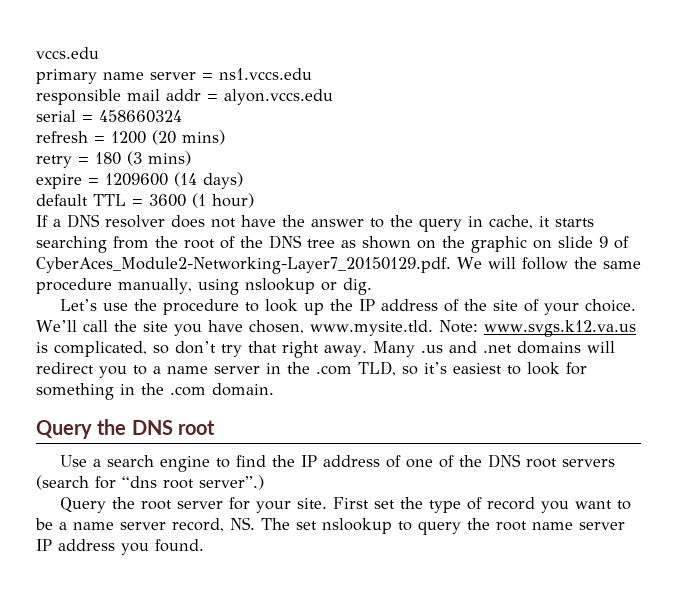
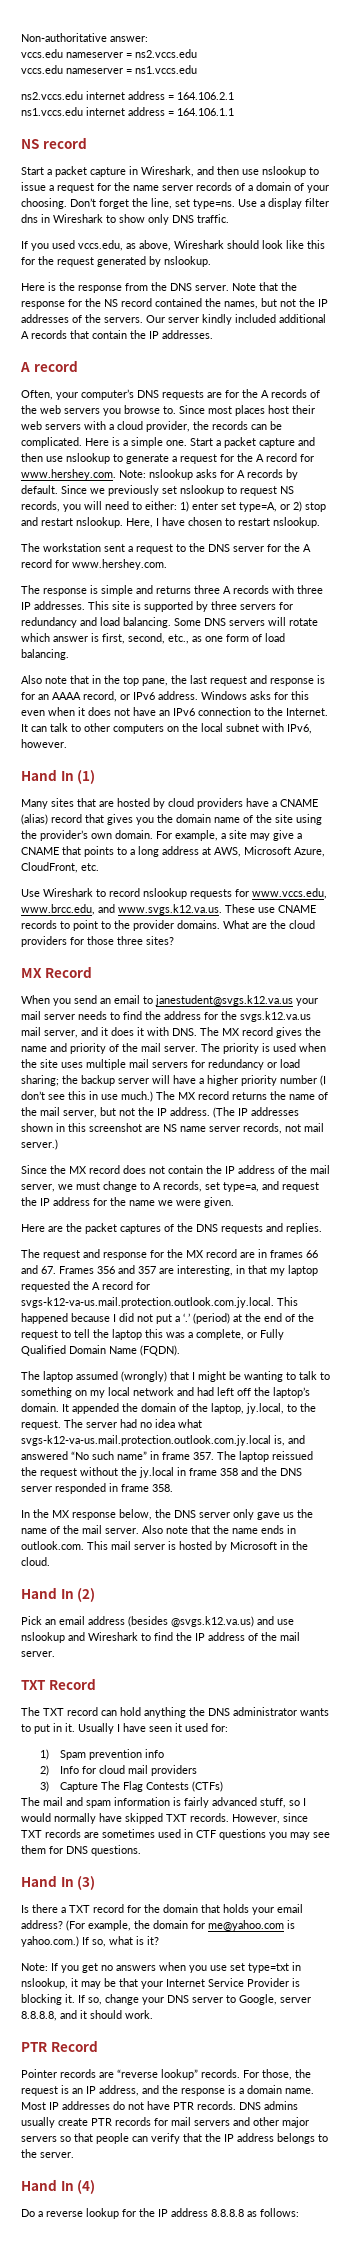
[36,47,99,59] [36,68,312,84] [36,89,333,105] [36,110,182,123] [36,130,225,145] [36,151,191,168] [36,172,243,189] [36,193,254,208] [36,214,594,232] [36,235,629,253] [36,257,641,274] [36,278,372,295] [59,299,636,315] [36,320,636,337] [36,341,615,358] [36,361,587,378] [36,383,274,400] [36,419,216,439] [59,455,210,472] vccs.edu // primary name server = ns1.vccs.edu // responsible mail addr = alyon.vccs.edu // serial = 458660324 // refresh = 1200 (20 mins) // retry = 180 (3 mins) // expire = 1209600 (14 days) // default TTL = 3600 (1 hour) // If a DNS resolver does not have the answer to the query in cache, it starts searching from the root of the DNS tree as shown on the graphic on slide 9 of CyberAces_Module2-Networking-Layer7_20150129.pdf. We will follow the same procedure manually, using nslookup or dig. // Let’s use the procedure to look up the IP address of the site of your choice. We’ll call the site you have chosen, www.mysite.tld. Note: www.svgs.k12.va.us is complicated, so don’t try that right away. Many .us and .net domains will redirect you to a name server in the .com TLD, so it’s easiest to look for something in the .com domain. // Query the DNS root // Use a search engine -> [21,33,148,42] [21,49,197,58] [21,65,197,74] [21,91,234,100] [21,107,234,116] [21,137,87,149] [21,166,319,177] [21,182,329,193] [21,198,329,209] [21,214,229,225] [21,240,325,251] [21,256,211,267] [21,282,297,293] [21,298,328,309] [21,314,326,325] [21,330,213,339] [20,360,78,372] [21,389,320,400] [21,405,315,416] [21,421,282,432] [21,437,315,448] [21,453,314,464] [21,469,298,480] [21,485,294,496] [21,501,326,512] [21,517,320,528] [21,543,311,554] [21,559,167,570] [21,585,323,596] [21,601,293,612] [21,617,318,628] [21,633,285,644] [21,649,69,660] [21,675,325,686] [21,691,309,702] [21,707,328,716] [21,723,312,734] [21,739,67,748] [21,769,96,784] [21,798,318,809] [21,814,322,825] [21,830,302,841] [21,846,325,857] [21,862,99,873] [21,888,327,899] [21,904,316,915] [21,920,315,931] [21,936,174,947] [21,966,92,978] [21,995,318,1006] [21,1011,311,1022] [21,1027,321,1038] [21,1043,326,1054] [21,1059,300,1070] [21,1075,326,1086] [21,1091,328,1102] [21,1107,299,1118] [21,1123,324,1134] [21,1139,58,1150] [21,1165,330,1174] [21,1181,319,1192] [21,1197,234,1208] [21,1223,322,1234] [21,1249,318,1260] [21,1265,318,1276] [21,1281,150,1292] [21,1297,298,1308] [21,1313,314,1324] [21,1329,284,1340] [21,1345,180,1356] [21,1371,330,1382] [21,1387,310,1398] [21,1403,316,1414] [21,1419,202,1430] [21,1435,305,1446] [21,1451,313,1462] [21,1467,302,1478] [21,1483,173,1494] [21,1509,313,1520] [21,1525,296,1534] [21,1541,308,1552] [21,1557,50,1566] [21,1587,96,1602] [21,1616,294,1627] [21,1632,138,1643] Non-authoritative answer: // vccs.edu nameserver = ns2.vccs.edu // vccs.edu nameserver = ns1.vccs.edu // ns2.vccs.edu internet address = 164.106.2.1 // ns1.vccs.edu internet address = 164.106.1.1 // NS record // Start a packet capture in Wireshark, and then use nslookup to issue a request for the name server records of a domain of your choosing. Don’t forget the line, set type=ns. Use a display filter dns in Wireshark to show only DNS traffic. // If you used vccs.edu, as above, Wireshark should look like this for the request generated by nslookup. // Here is the response from the DNS server. Note that the response for the NS record contained the names, but not the IP addresses of the servers. Our server kindly included additional A records that contain the IP addresses. // A record // Often, your computer’s DNS requests are for the A records of the web servers you browse to. Since most places host their web servers with a cloud provider, the records can be complicated. Here is a simple one. Start a packet capture and then use nslookup to generate a request for the A record for www.hershey.com. Note: nslookup asks for A records by default. Since we previously set nslookup to request NS records, you will need to either: 1) enter set type=A, or 2) stop and restart nslookup. Here, I have chosen to restart nslookup. // The workstation sent a request to the DNS server for the A record for www.hershey.com. // The response is simple and returns three A records with three IP addresses. This site is supported by three servers for redundancy and load balancing. Some DNS servers will rotate which answer is first, second, etc., as one form of load balancing. // Also note that in the top pane, the last request and response is for an AAAA record, or IPv6 address. Windows asks for this even when it does not have an IPv6 connection to the Internet. It can talk to other computers on the local subnet with IPv6, however. // Hand In (1) // Many sites that are hosted by cloud providers have a CNAME (alias) record that gives you the domain name of the site using the provider’s own domain. For example, a site may give a CNAME that points to a long address at AWS, Microsoft Azure, CloudFront, etc. // Use Wireshark to record nslookup requests for www.vccs.edu, www.brcc.edu, and www.svgs.k12.va.us. These use CNAME records to point to the provider domains. What are the cloud providers for those three sites? // MX Record // When you send an email to janestudent@svgs.k12.va.us your mail server needs to find the address for the svgs.k12.va.us mail server, and it does it with DNS. The MX record gives the name and priority of the mail server. The priority is used when the site uses multiple mail servers for redundancy or load sharing; the backup server will have a higher priority number (I don’t see this in use much.) The MX record returns the name of the mail server, but not the IP address. (The IP addresses shown in this screenshot are NS name server records, not mail server.) // Since the MX record does not contain the IP address of the mail server, we must change to A records, set type=a, and request the IP address for the name we were given. // Here are the packet captures of the DNS requests and replies. // The request and response for the MX record are in frames 66 and 67. Frames 356 and 357 are interesting, in that my laptop requested the A record for svgs-k12-va-us.mail.protection.outlook.com.jy.local. This happened because I did not put a ‘.’ (period) at the end of the request to tell the laptop this was a complete, or Fully Qualified Domain Name (FQDN). // The laptop assumed (wrongly) that I might be wanting to talk to something on my local network and had left off the laptop’s domain. It appended the domain of the laptop, jy.local, to the request. The server had no idea what svgs-k12-va-us.mail.protection.outlook.com.jy.local is, and answered “No such name” in frame 357. The laptop reissued the request without the jy.local in frame 358 and the DNS server responded in frame 358. // In the MX response below, the DNS server only gave us the name of the mail server. Also note that the name ends in outlook.com. This mail server is hosted by Microsoft in the cloud. // Hand In (2) // Pick an email address (besides @svgs.k12.va.us) and use nslookup and Wireshark
[405,454,615,468] [36,475,264,490] [59,497,631,513] [35,517,625,535] [36,539,204,555] one of the DNS root servers (search for “dns root server”.) // Query the root server for your site. First set the type of record you want to be a name server record, NS. The set nslookup to query the root name server IP address you found. -> [261,1632,300,1641] [21,1651,55,1657] [21,1678,96,1690] [21,1707,329,1718] [21,1723,228,1734] [40,1749,164,1760] [40,1765,197,1776] [40,1781,223,1792] [21,1797,306,1808] [21,1813,308,1824] [21,1829,330,1840] [21,1845,141,1856] [21,1875,96,1890] [21,1904,303,1915] [21,1920,295,1931] [21,1936,159,1947] [21,1962,301,1973] [21,1978,300,1989] [21,1994,311,2005] [21,2010,153,2021] [21,2040,98,2052] [21,2069,311,2080] [21,2085,314,2096] [21,2101,298,2110] [21,2117,309,2128] [21,2133,328,2144] [21,2149,74,2158] [21,2179,96,2194] [21,2208,299,2219] the mail server. // TXT Record // The TXT record can hold anything the DNS administrator wants to put in it. Usually I have seen it used for: // 1) Spam prevention info // 2) Info for cloud mail providers // 3) Capture The Flag Contests (CTFs) // The mail and spam information is fairly advanced stuff, so I would normally have skipped TXT records. However, since TXT records are sometimes used in CTF questions you may see them for DNS questions. // Hand In (3) // Is there a TXT record for the domain that holds your email address? (For example, the domain for me@yahoo.com is yahoo.com.) If so, what is it? // Note: If you get no answers when you use set type=txt in nslookup, it may be that your Internet Service Provider is blocking it. If so, change your DNS server to Google, server 8.8.8.8, and it should work. // PTR Record // Pointer records are “reverse lookup” records. For those, the request is an IP address, and the response is a domain name. Most IP addresses do not have PTR records. DNS admins usually create PTR records for mail servers and other major servers so that people can verify that the IP address belongs to the server. // Hand In (4) // Do a reverse lookup for the IP address 8.8.8.8 as follows:

